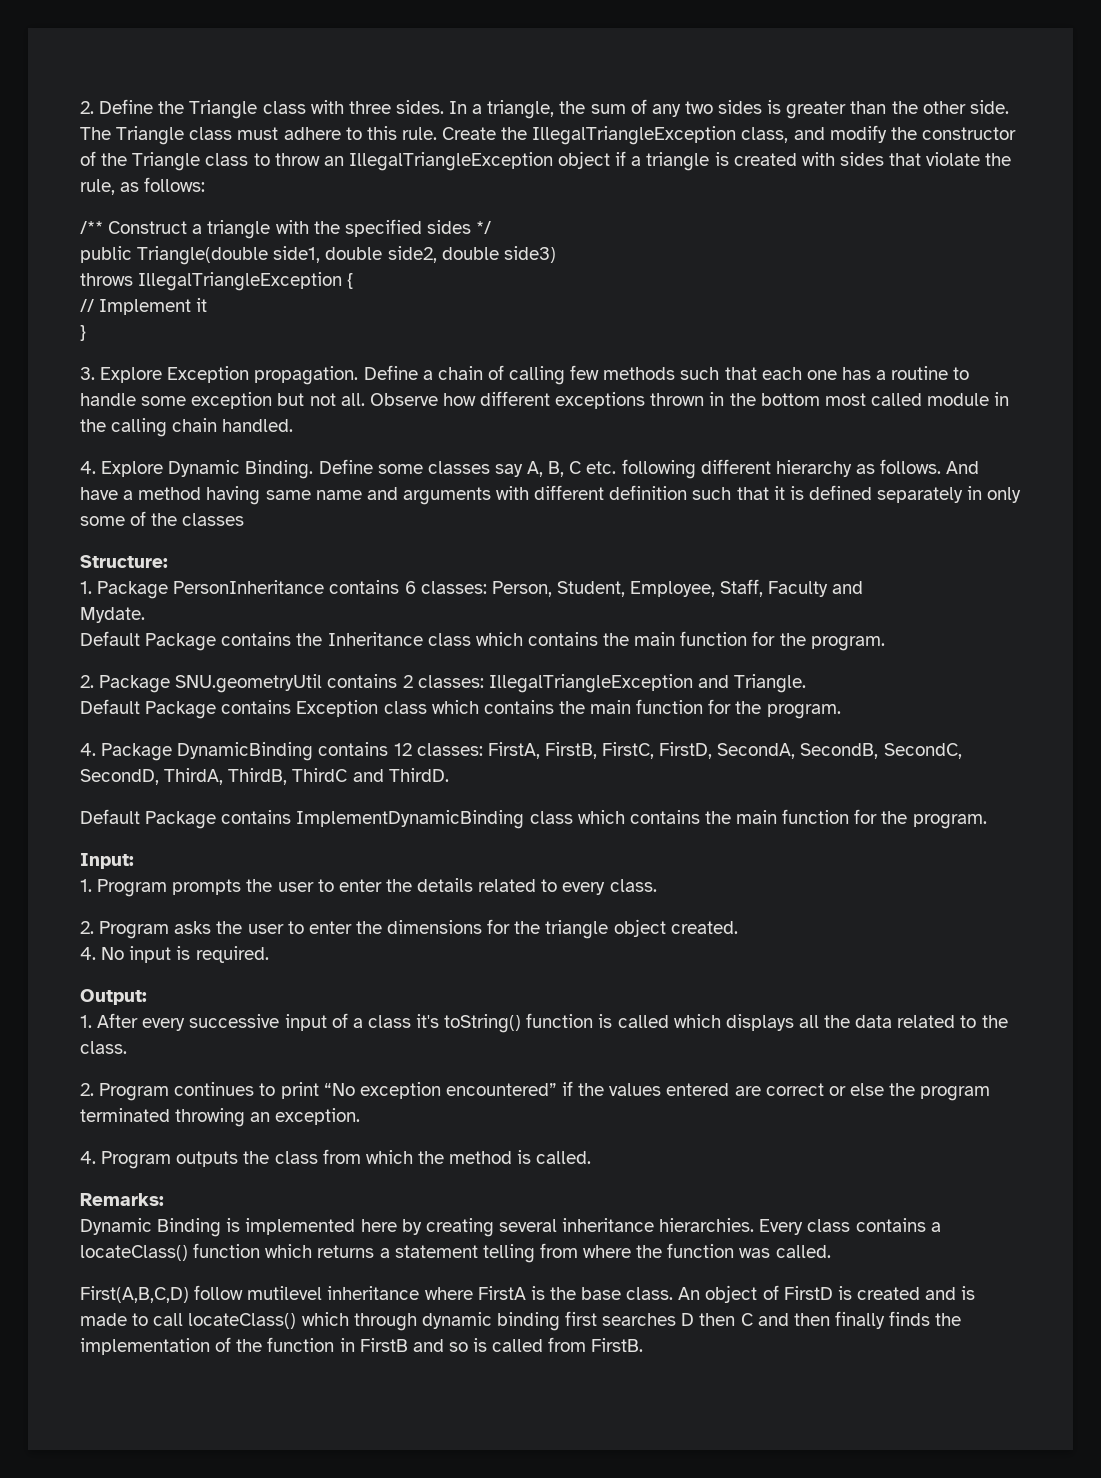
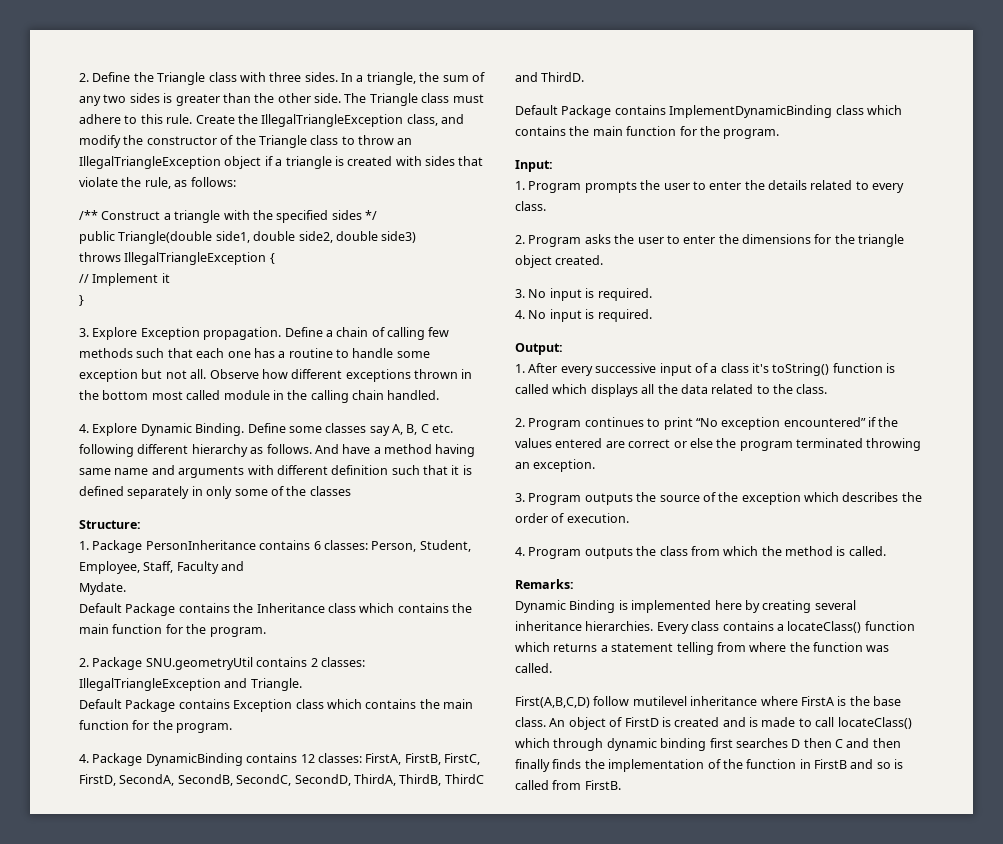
(738, 927) none -> [515,288,652,301] // 3. No input is required.
(361, 1116) none -> [515,492,922,505] [515,513,629,523] // 3. Program outputs the source of the exception which describes the order of execution.

